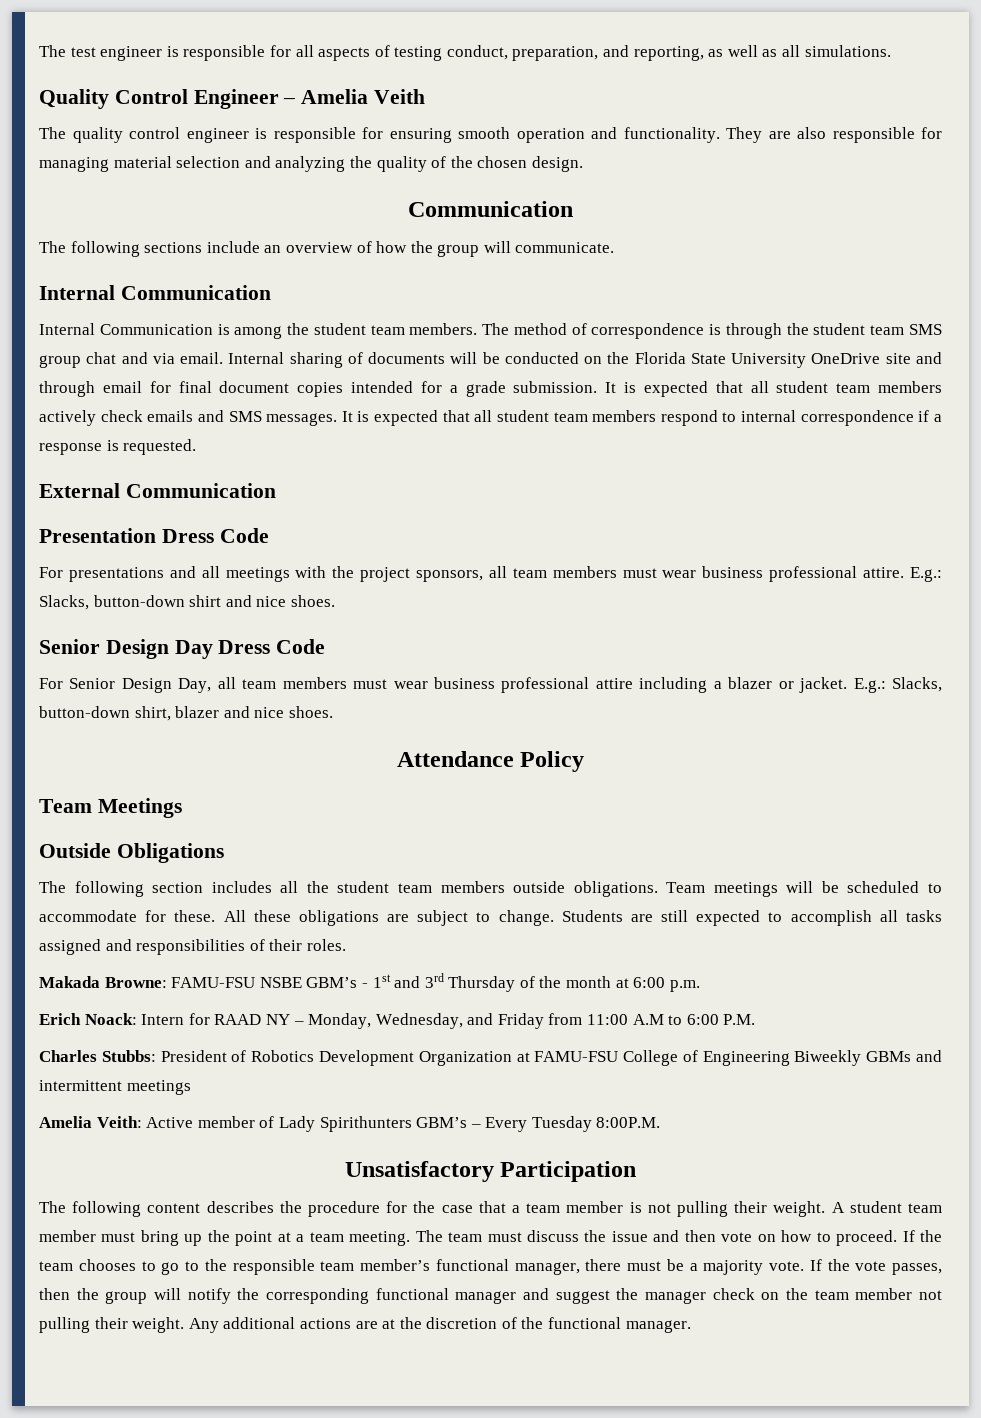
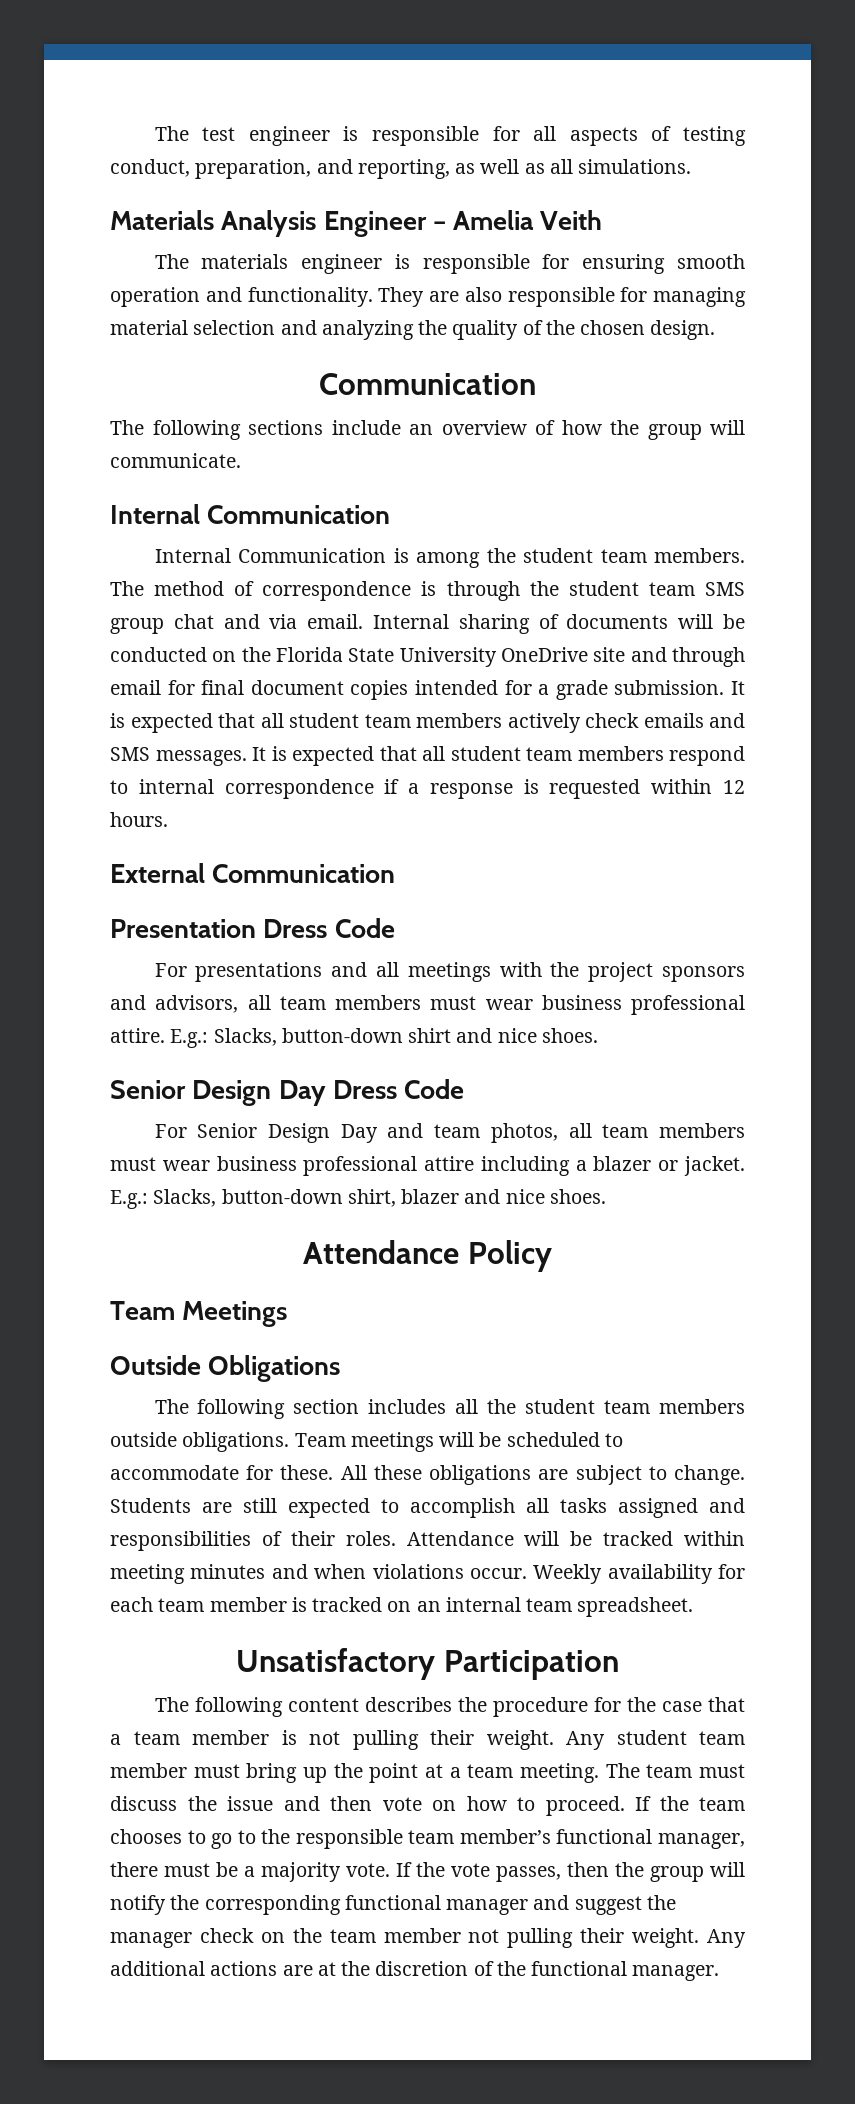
[39,89,188,109] Quality Control -> [110,210,317,237] Materials Analysis
[72,127,180,143] quality control -> [201,254,289,269] materials
[123,439,197,455] requested. -> [549,779,745,799] [110,812,168,827] requested within 12 hours.
[416,570,484,582] sponsors, -> [662,966,745,982] [110,995,239,1013] sponsors and advisors,
[178,678,212,693] Day, -> [340,1123,558,1143] Day and team photos,
[39,973,700,992] [39,1013,756,1029] [39,1050,943,1066] [39,1080,191,1095] [39,1116,661,1132] // Makada Browne: FAMU-FSU NSBE GBM’s - 1st and 3rd Thursday of the month at 6:00 p.m. // Erich Noack: Intern for RAAD NY – Monday, Wednesday, and Friday from 11:00 A.M to 6:00 P.M. // Charles Stubbs: President of Robotics Development Organization at FAMU-FSU College of Engineering Biweekly GBMs and intermittent meetings // Amelia Veith: Active member of Lady Spirithunters GBM’s – Every Tuesday 8:00P.M. -> [406,1531,745,1546] [110,1564,745,1584] [110,1597,694,1617] Attendance will be tracked within meeting minutes and when violations occur. Weekly availability for each team member is tracked on an internal team spreadsheet.
[831,1202,845,1213] A -> [566,1731,605,1750] Any

